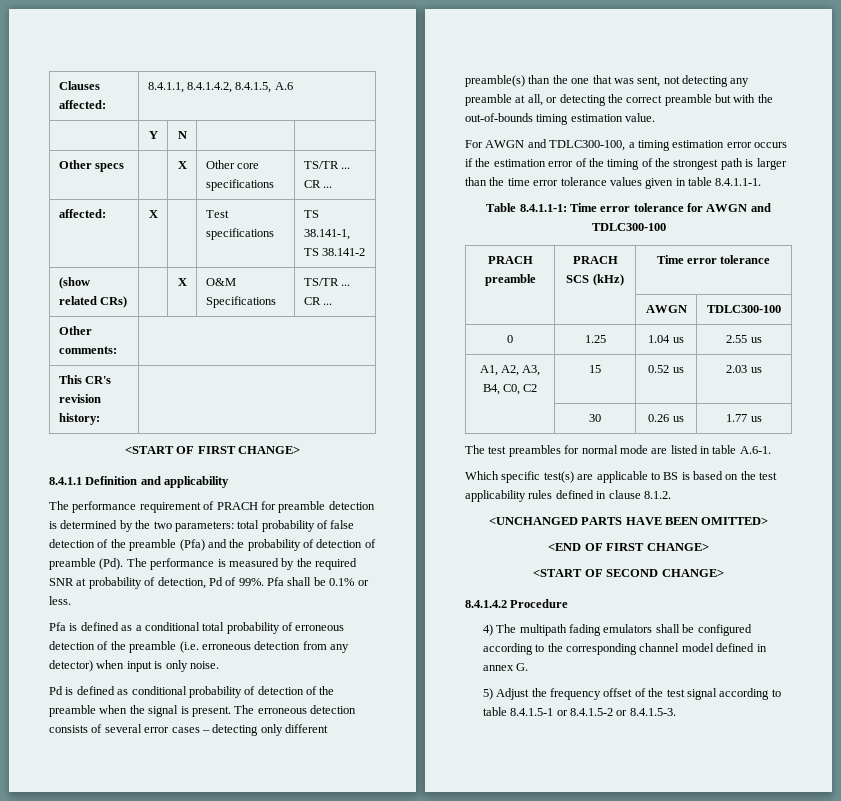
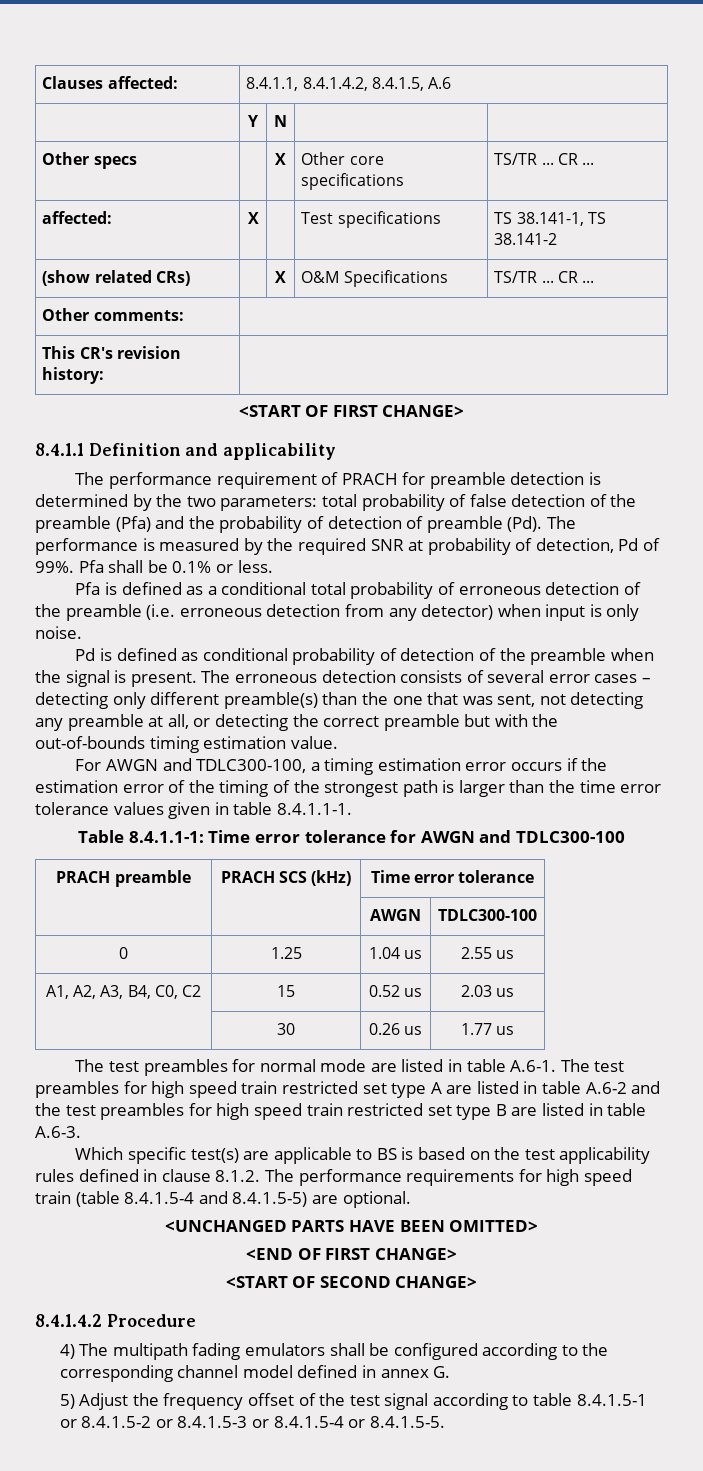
(771, 450) none -> [560,1059,625,1072] [35,1081,661,1098] [35,1103,647,1120] [35,1126,81,1138] The test preambles for high speed train restricted set type A are listed in table A.6-2 and the test preambles for high speed train restricted set type B are listed in table A.6-3.
(671, 495) none -> [264,1169,632,1186] [35,1191,411,1208] The performance requirements for high speed train (table 8.4.1.5-4 and 8.4.1.5-5) are optional.
[629,708,676,716] 8.4.1.5-3. -> [177,1416,445,1428] 8.4.1.5-3 or 8.4.1.5-4 or 8.4.1.5-5.

